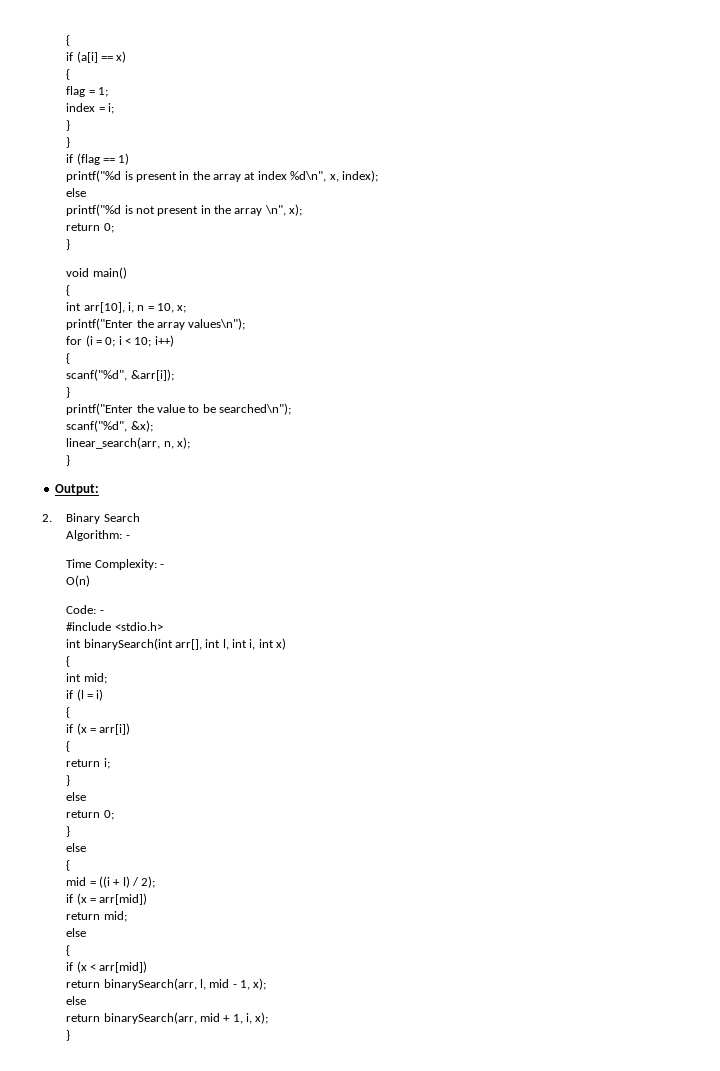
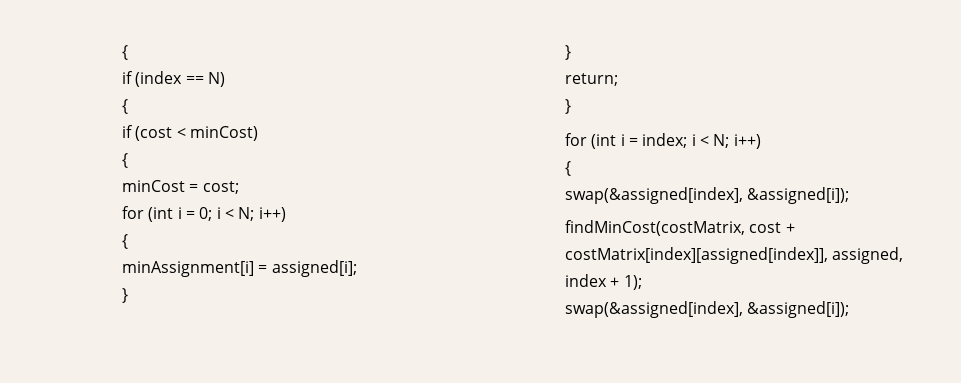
[66,35,71,46] [66,51,127,63] [66,69,71,80] [66,86,108,97] [66,103,114,114] [66,120,71,131] [66,137,71,148] [66,153,130,165] [66,170,378,182] [66,188,87,197] [66,204,303,216] [66,223,114,233] [66,239,71,250] [66,267,127,279] [66,285,71,296] [66,302,187,313] [66,318,246,330] [66,335,174,347] [66,353,71,364] [66,369,174,381] [66,387,71,398] [66,403,292,415] [66,420,153,432] [66,437,190,449] [66,455,71,466] [55,484,100,495] [41,513,140,524] [66,530,130,541] [66,559,164,570] [66,575,91,587] [66,605,104,614] [66,622,163,631] [66,638,287,650] [66,656,71,667] [66,673,107,684] [66,689,104,701] [66,707,71,718] [66,723,131,735] [66,741,71,752] [66,758,110,769] [66,775,71,786] [66,792,87,801] [66,810,114,820] [66,826,71,837] [66,843,87,852] [66,860,71,871] [66,876,156,888] [66,893,148,905] [66,911,127,922] [66,928,87,937] [66,945,71,956] [66,961,148,973] [66,978,267,990] [66,996,87,1005] [66,1012,269,1024] [66,1030,71,1041] { // if (a[i] == x) // { // flag = 1; // index = i; // } // } // if (flag == 1) // printf("%d is present in the array at index %d\n", x, index); // else // printf("%d is not present in the array \n", x); // return 0; // } // void main() // { // int arr[10], i, n = 10, x; // printf("Enter the array values\n"); // for (i = 0; i < 10; i++) // { // scanf("%d", &arr[i]); // } // printf("Enter the value to be searched\n"); // scanf("%d", &x); // linear_search(arr, n, x); // } // Output: // 2. Binary Search // Algorithm: - // Time Complexity: - // O(n) // Code: - // #include <stdio.h> // int binarySearch(int arr[], int l, int i, int x) // { // int mid; // if (l = i) // { // if (x = arr[i]) // { // return i; // } // else // return 0; // } // else // { // mid = ((i + l) / 2); // if (x = arr[mid]) // return mid; // else // { // if (x < arr[mid]) // return binarySearch(arr, l, mid - 1, x); // else // return binarySearch(arr, mid + 1, i, x); // } -> [122,45,129,60] [122,71,226,87] [122,99,129,114] [122,125,259,141] [122,153,129,168] [122,180,239,194] [122,206,286,222] [122,234,129,249] [122,260,357,277] [122,288,129,303] [565,45,572,60] [565,73,619,86] [565,99,572,114] [565,133,761,149] [565,161,572,176] [565,187,850,204] [565,220,795,236] [565,247,904,264] [565,274,642,290] [565,301,850,318] { // if (index == N) // { // if (cost < minCost) // { // minCost = cost; // for (int i = 0; i < N; i++) // { // minAssignment[i] = assigned[i]; // } // } // return; // } // for (int i = index; i < N; i++) // { // swap(&assigned[index], &assigned[i]); // findMinCost(costMatrix, cost + costMatrix[index][assigned[index]], assigned, index + 1); // swap(&assigned[index], &assigned[i]);

